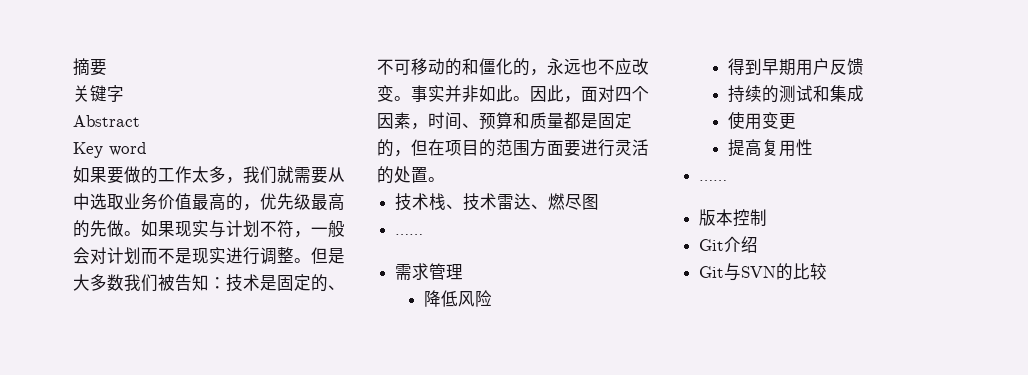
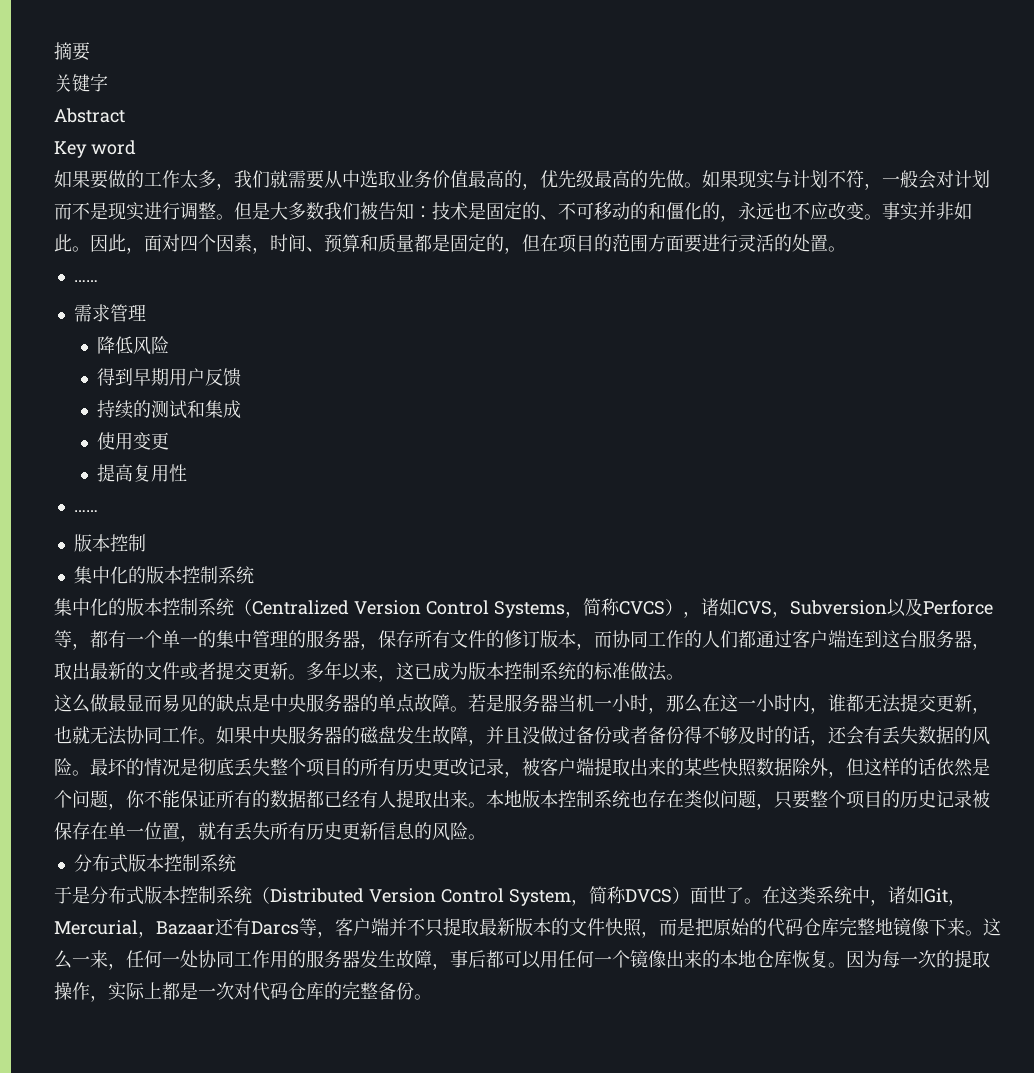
[395,193,600,211] // 技术栈、技术雷达、燃尽图 -> (846, 249) none
[699,236,759,253] [699,263,828,281] Git介绍 // Git与SVN的比较 -> [73,566,254,584] [54,598,993,618] [54,630,990,650] [54,661,684,682] [54,694,990,714] [54,726,990,746] [54,758,990,778] [54,790,990,810] [54,822,486,842] [73,854,236,873] [54,886,966,906] [54,917,1001,938] [54,950,990,970] [54,981,432,1002] 集中化的版本控制系统 // 集中化的版本控制系统（Centralized Version Control Systems，简称CVCS），诸如CVS，Subversion以及Perforce等，都有一个单一的集中管理的服务器，保存所有文件的修订版本，而协同工作的人们都通过客户端连到这台服务器，取出最新的文件或者提交更新。多年以来，这已成为版本控制系统的标准做法。 // 这么做最显而易见的缺点是中央服务器的单点故障。若是服务器当机一小时，那么在这一小时内，谁都无法提交更新，也就无法协同工作。如果中央服务器的磁盘发生故障，并且没做过备份或者备份得不够及时的话，还会有丢失数据的风险。最坏的情况是彻底丢失整个项目的所有历史更改记录，被客户端提取出来的某些快照数据除外，但这样的话依然是个问题，你不能保证所有的数据都已经有人提取出来。本地版本控制系统也存在类似问题，只要整个项目的历史记录被保存在单一位置，就有丢失所有历史更新信息的风险。 // 分布式版本控制系统 // 于是分布式版本控制系统（Distributed Version Control System，简称DVCS）面世了。在这类系统中，诸如Git，Mercurial，Bazaar还有Darcs等，客户端并不只提取最新版本的文件快照，而是把原始的代码仓库完整地镜像下来。这么一来，任何一处协同工作用的服务器发生故障，事后都可以用任何一个镜像出来的本地仓库恢复。因为每一次的提取操作，实际上都是一次对代码仓库的完整备份。

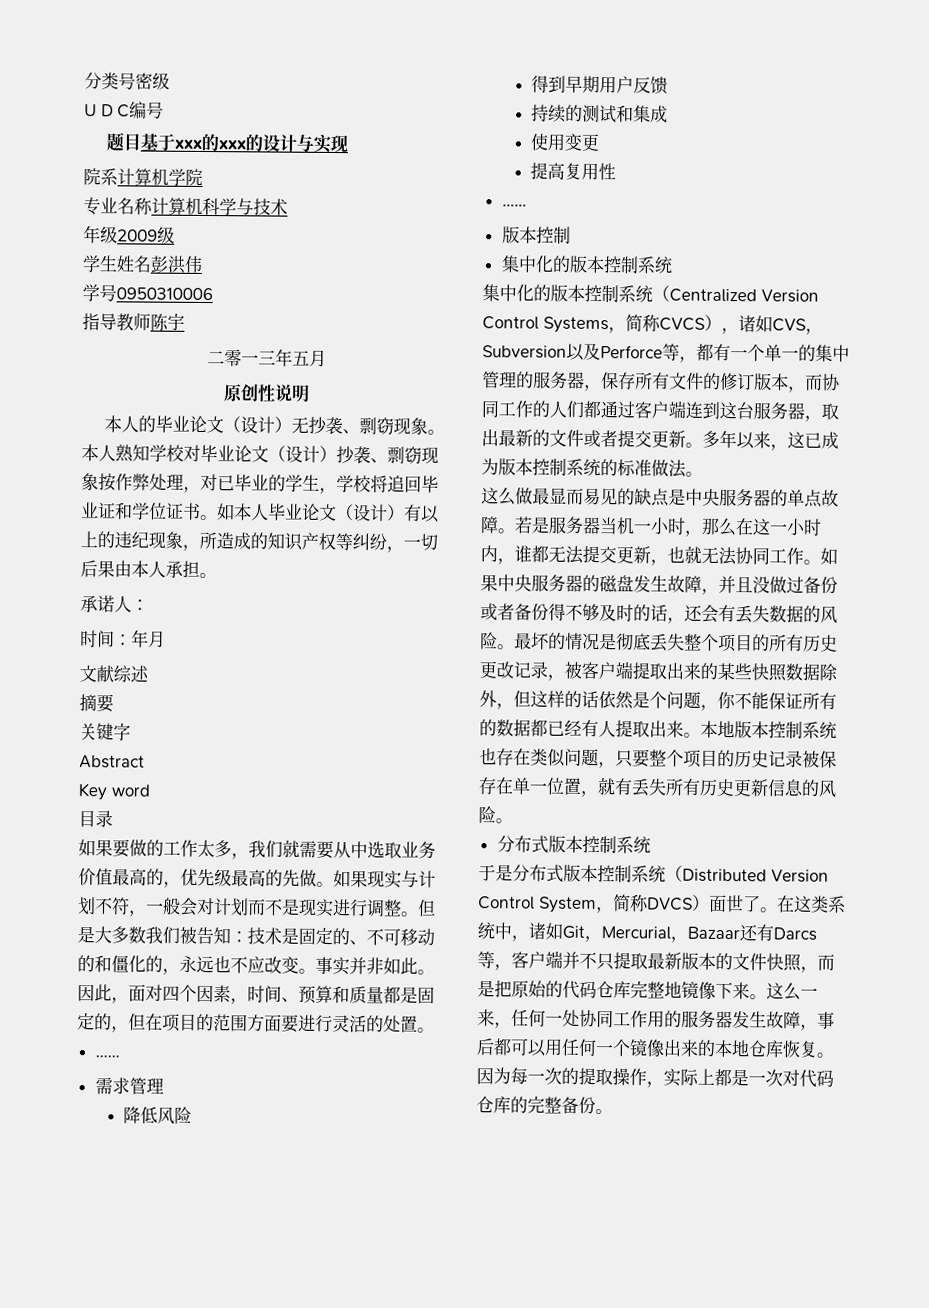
(54, 51) none -> [84,72,170,90] [84,101,165,119] [105,132,348,153] [83,168,203,186] [83,197,288,216] [83,225,175,244] [82,255,203,274] [82,284,213,302] [82,312,185,332] [207,348,327,367] [223,384,310,403] [103,415,445,436] [81,444,439,465] [81,473,439,495] [81,502,440,523] [80,531,438,553] [80,560,217,579] [80,595,149,613] [80,629,166,648] [79,665,149,683] 分类号密级 // U D C编号 // 题目基于xxx的xxx的设计与实现 // 院系计算机学院 // 专业名称计算机科学与技术 // 年级2009级 // 学生姓名彭洪伟 // 学号0950310006 // 指导教师陈宇 // 二零一三年五月 // 原创性说明 // 本人的毕业论文（设计）无抄袭、剽窃现象。本人熟知学校对毕业论文（设计）抄袭、剽窃现象按作弊处理，对已毕业的学生，学校将追回毕业证和学位证书。如本人毕业论文（设计）有以上的违纪现象，所造成的知识产权等纠纷，一切后果由本人承担。 // 承诺人： // 时间：年月 // 文献综述 //
(136, 147) none -> [78,810,113,828] // 目录

